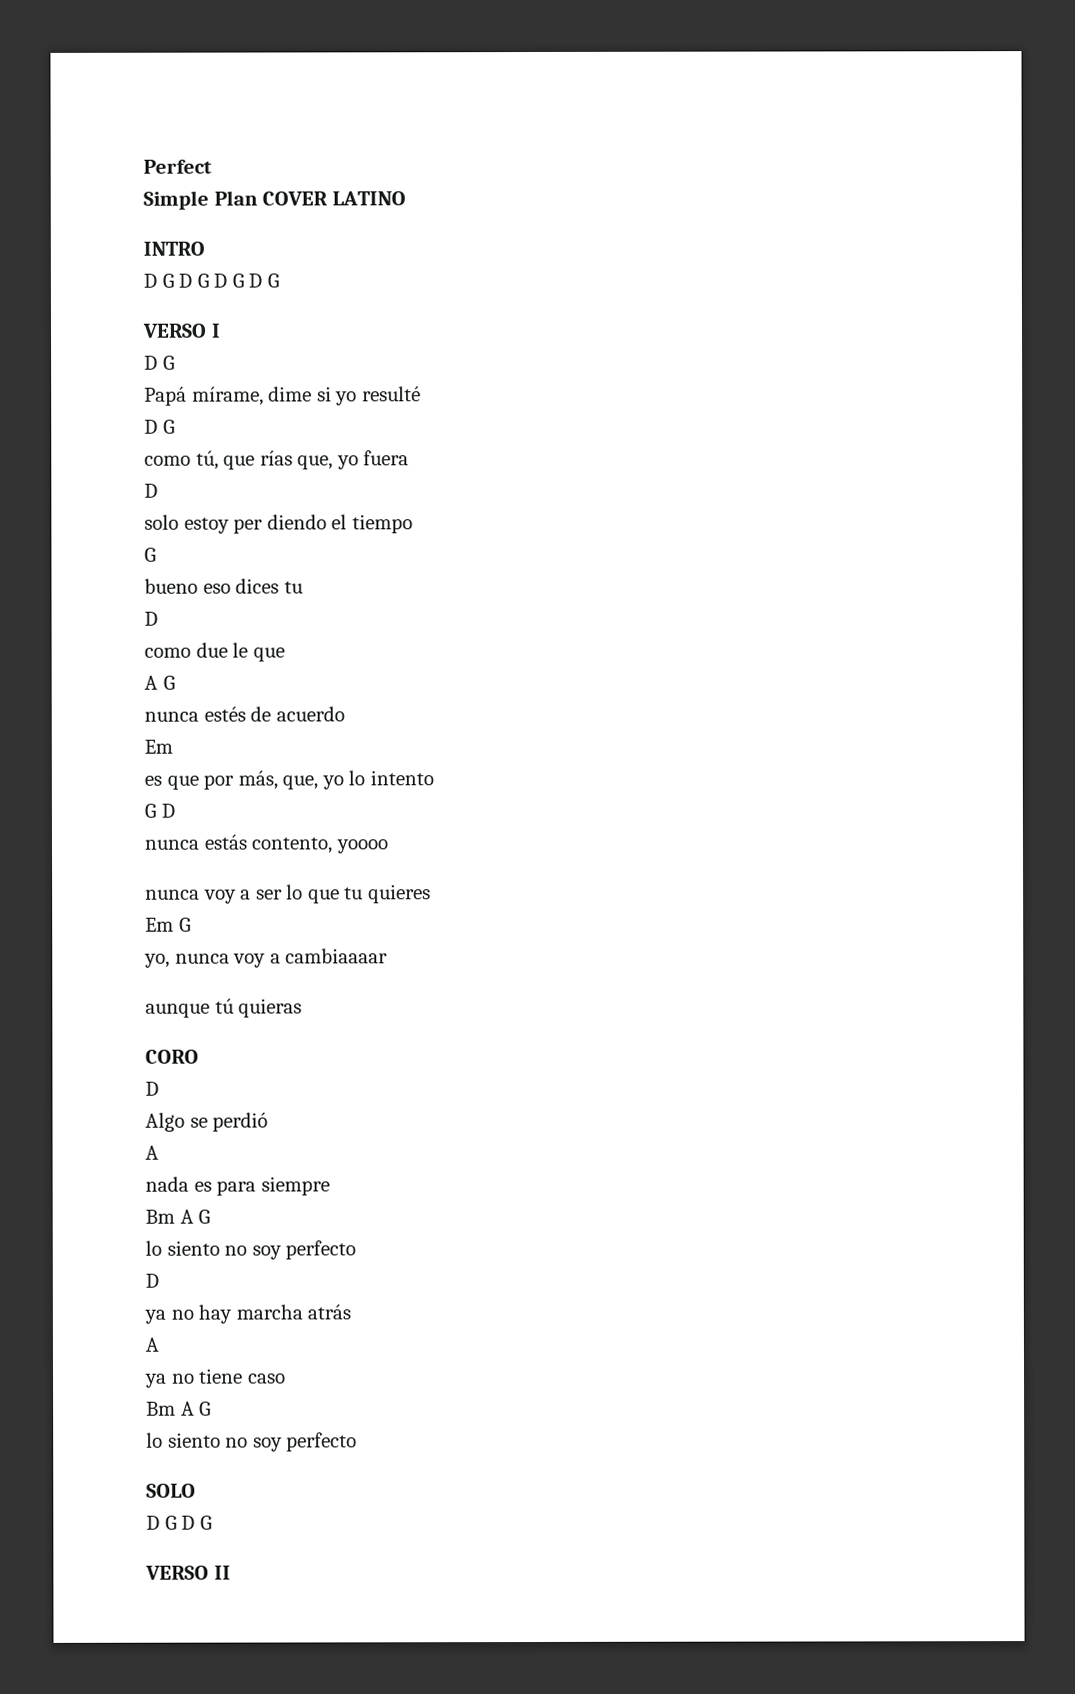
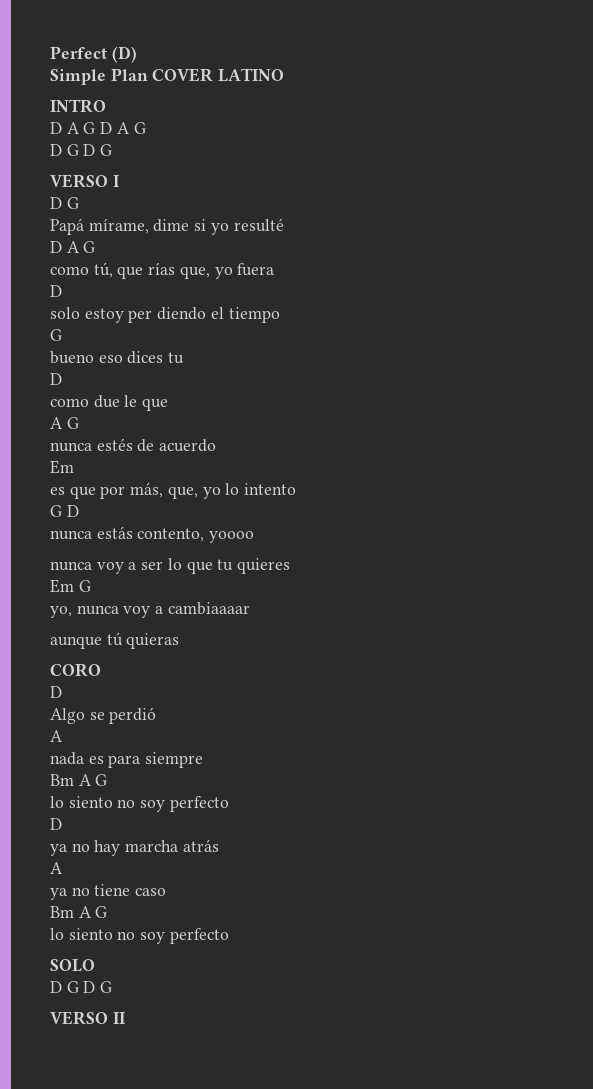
(212, 166) none -> [111,46,137,63] (D)
[161,273,209,288] G D G -> [66,122,146,134] A G D A G //
(158, 426) none -> [66,241,80,253] A

